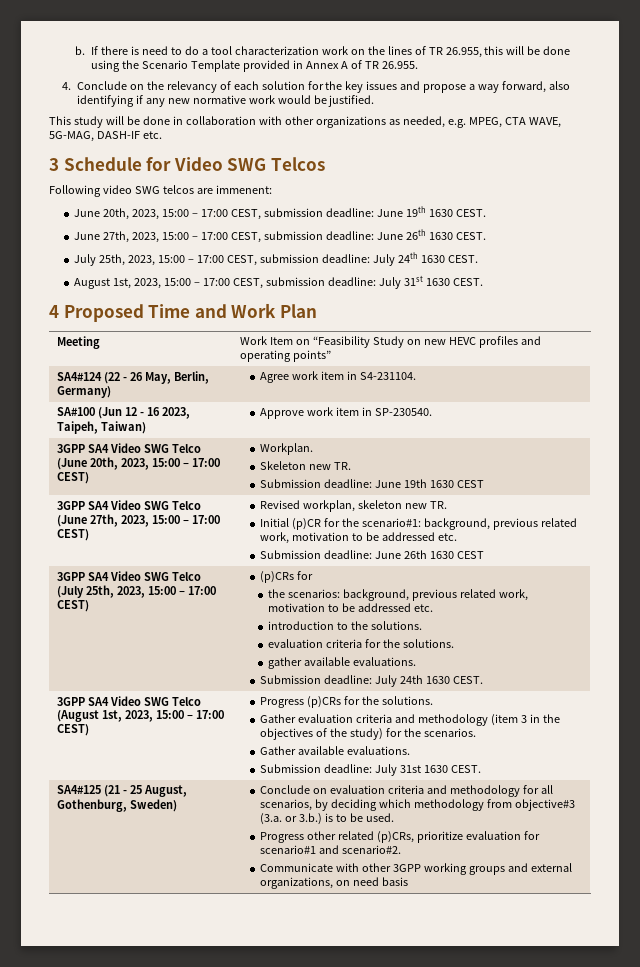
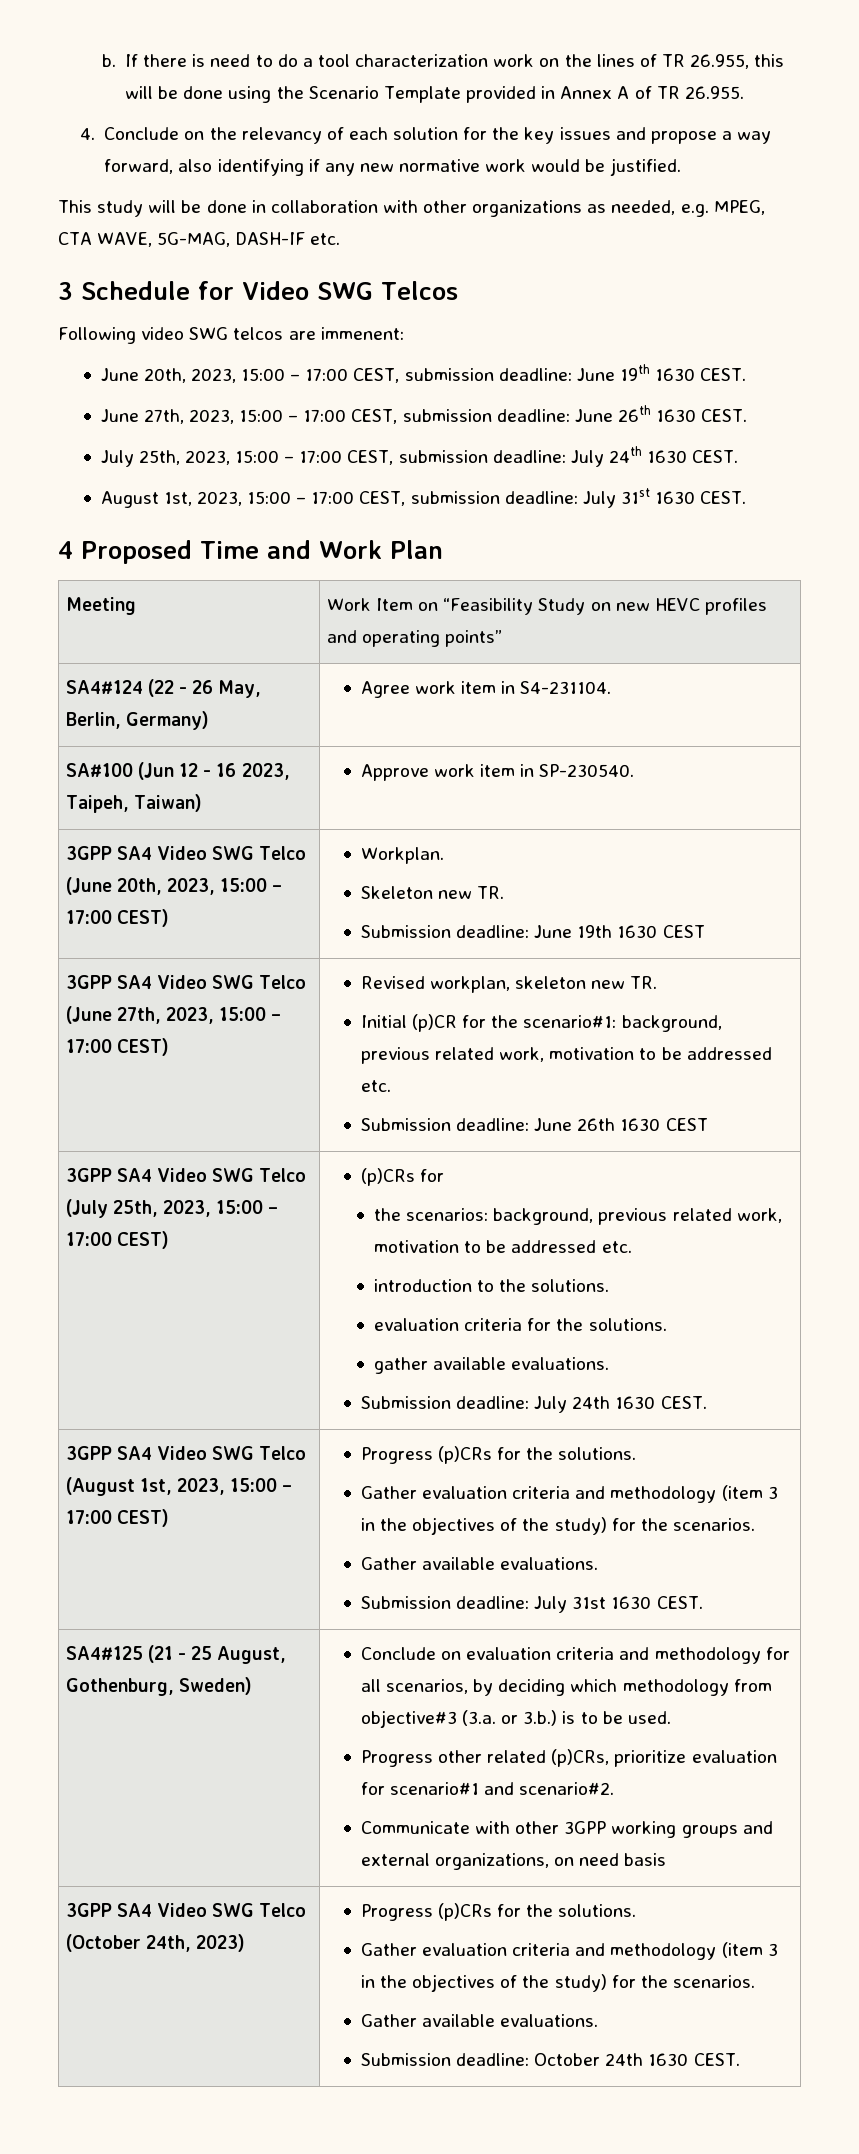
(408, 881) none -> [65,1903,307,1917] [65,1934,246,1952] [360,1903,637,1921] [360,1942,778,1960] [360,1974,755,1992] [360,2014,599,2027] [360,2053,740,2066] // 3GPP SA4 Video SWG Telco (October 24th, 2023) | Progress (p)CRs for the solutions. // Gather evaluation criteria and methodology (item 3 in the objectives of the study) for the scenarios. // Gather available evaluations. // Submission deadline: October 24th 1630 CEST.

